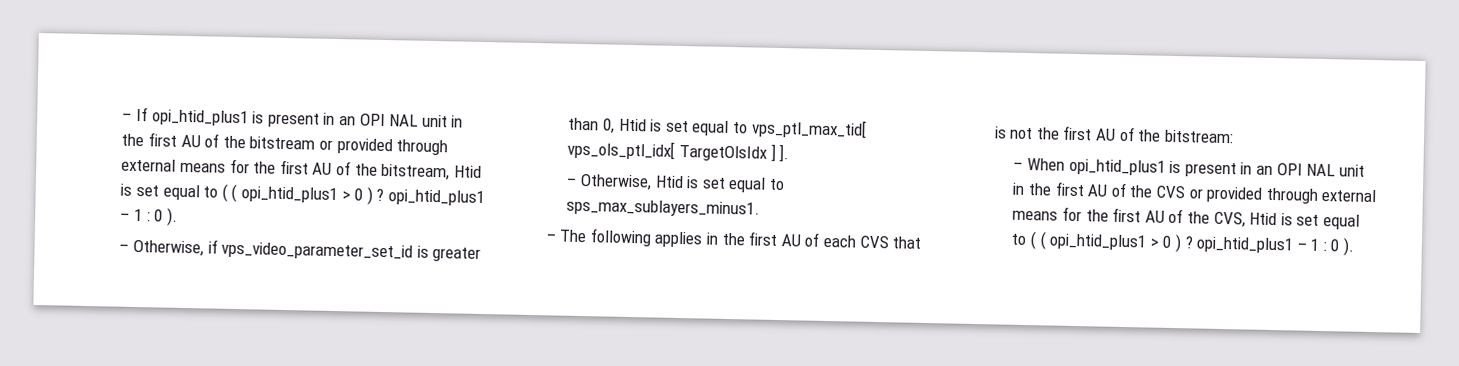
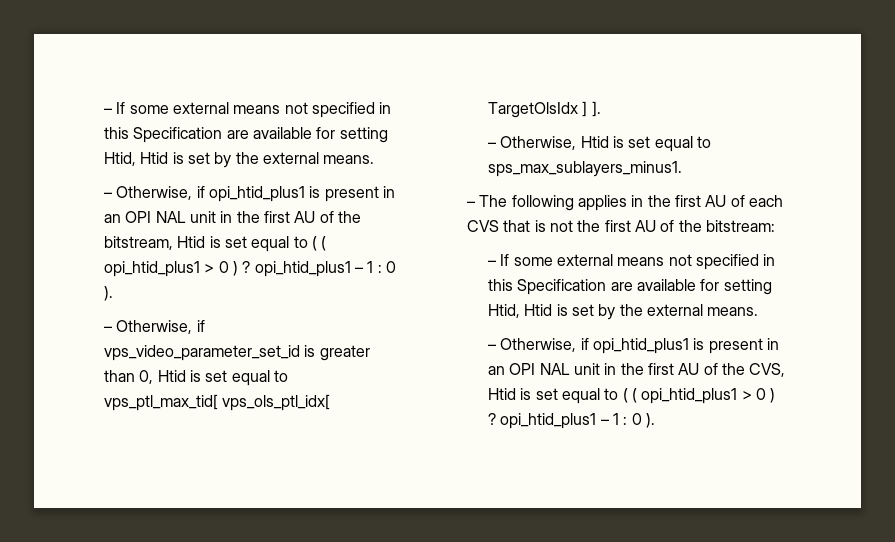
[122,106,148,122] – If -> [104,102,392,118] [104,127,388,143] [104,152,375,168] [104,186,205,200] – If some external means not specified in this Specification are available for setting Htid, Htid is set by the external means. // – Otherwise, if
[249,136,449,156] [121,158,378,176] bitstream or provided through external means for the first AU of the -> (361, 217) none
[1026,158,1065,171] When -> [500,254,776,270] [488,279,772,295] [488,304,759,320] [488,338,589,352] If some external means not specified in this Specification are available for setting Htid, Htid is set by the external means. // – Otherwise, if
[1155,185,1377,204] [1012,206,1210,224] CVS or provided through external means for the first AU of the -> (745, 369) none

